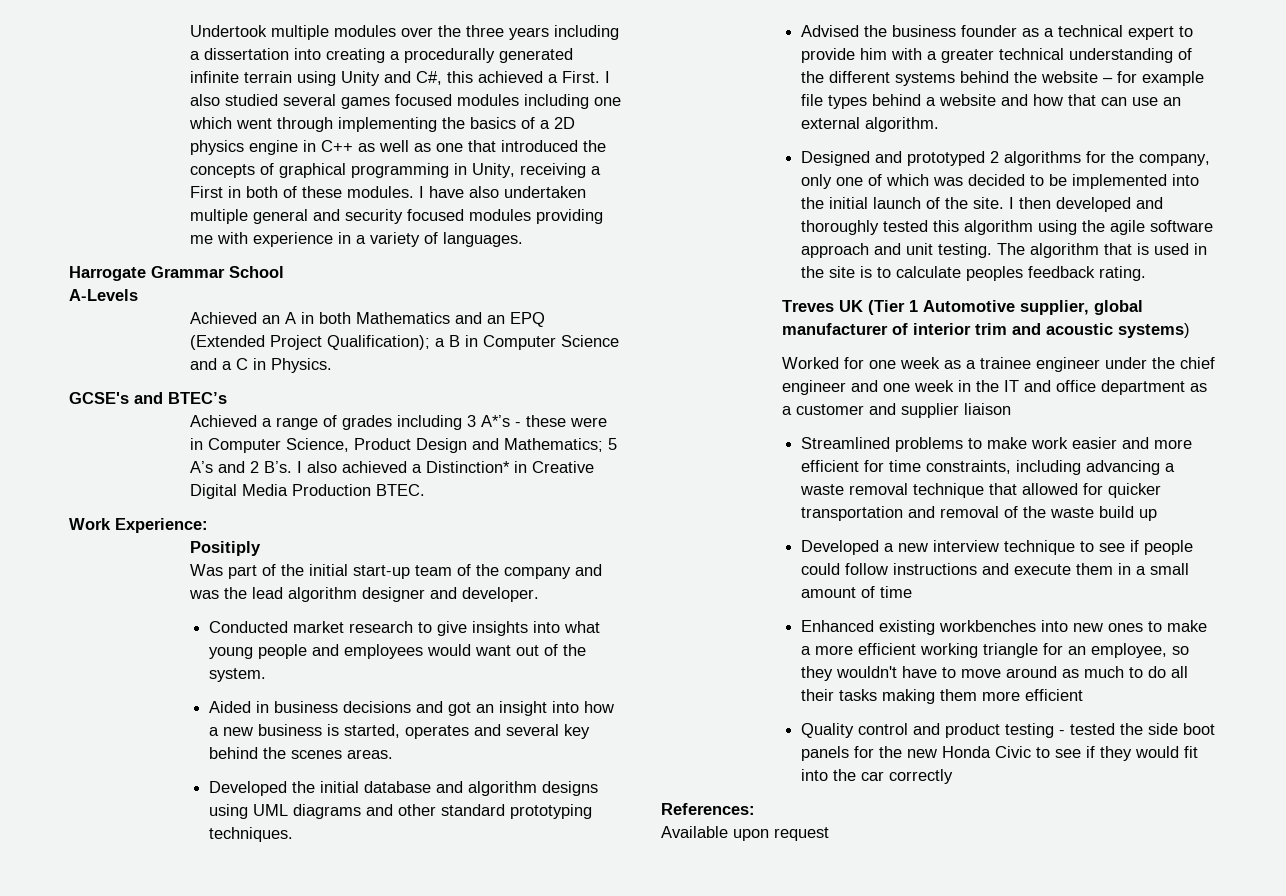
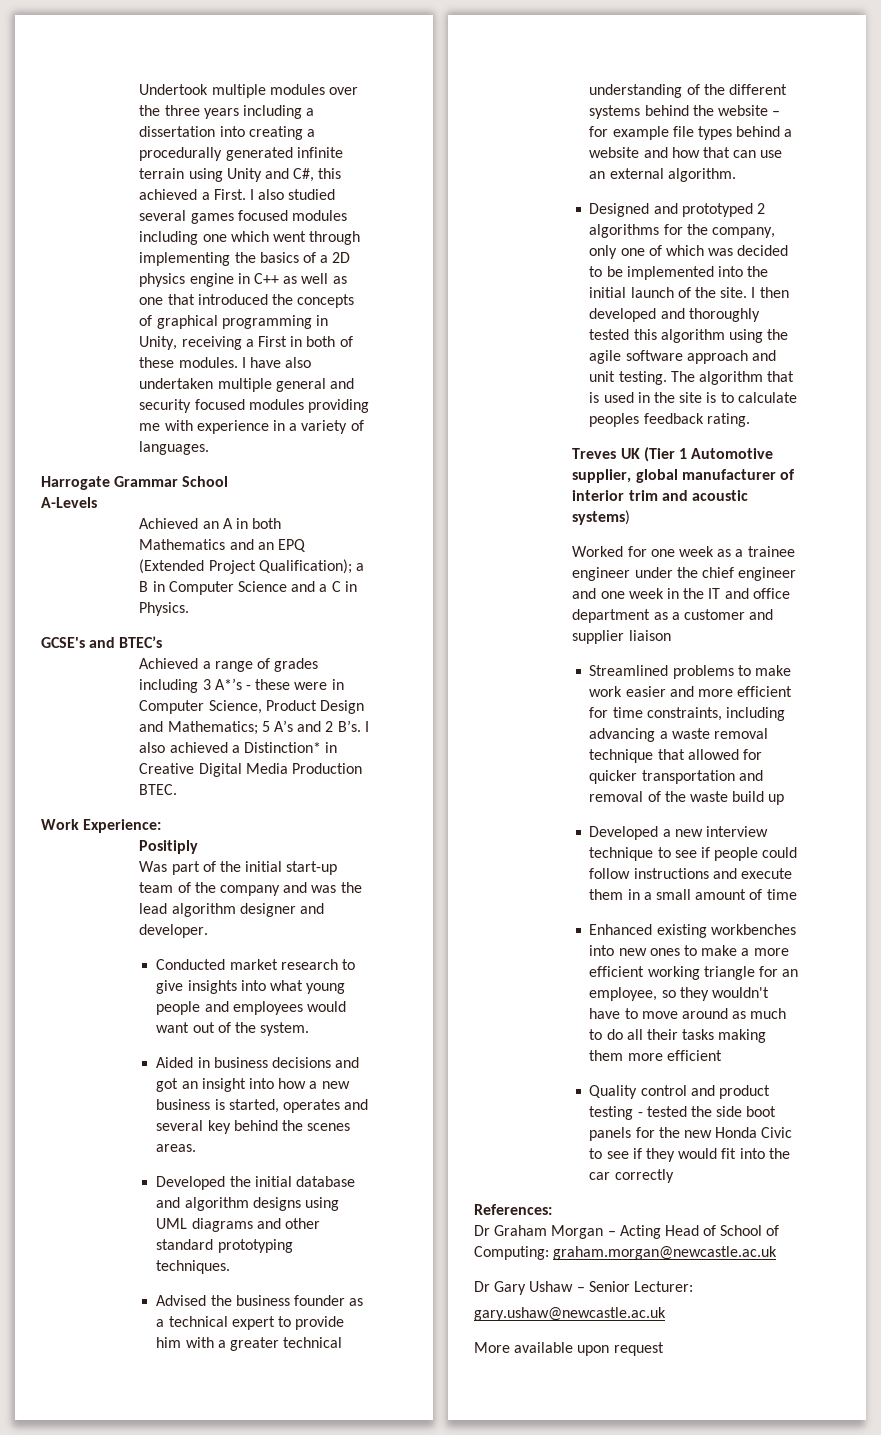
[661,826,728,838] Available -> [474,1225,780,1239] [474,1246,778,1260] [474,1281,693,1295] [474,1307,666,1321] [474,1342,574,1353] Dr Graham Morgan – Acting Head of School of Computing: graham.morgan@newcastle.ac.uk // Dr Gary Ushaw – Senior Lecturer: // gary.ushaw@newcastle.ac.uk // More available

